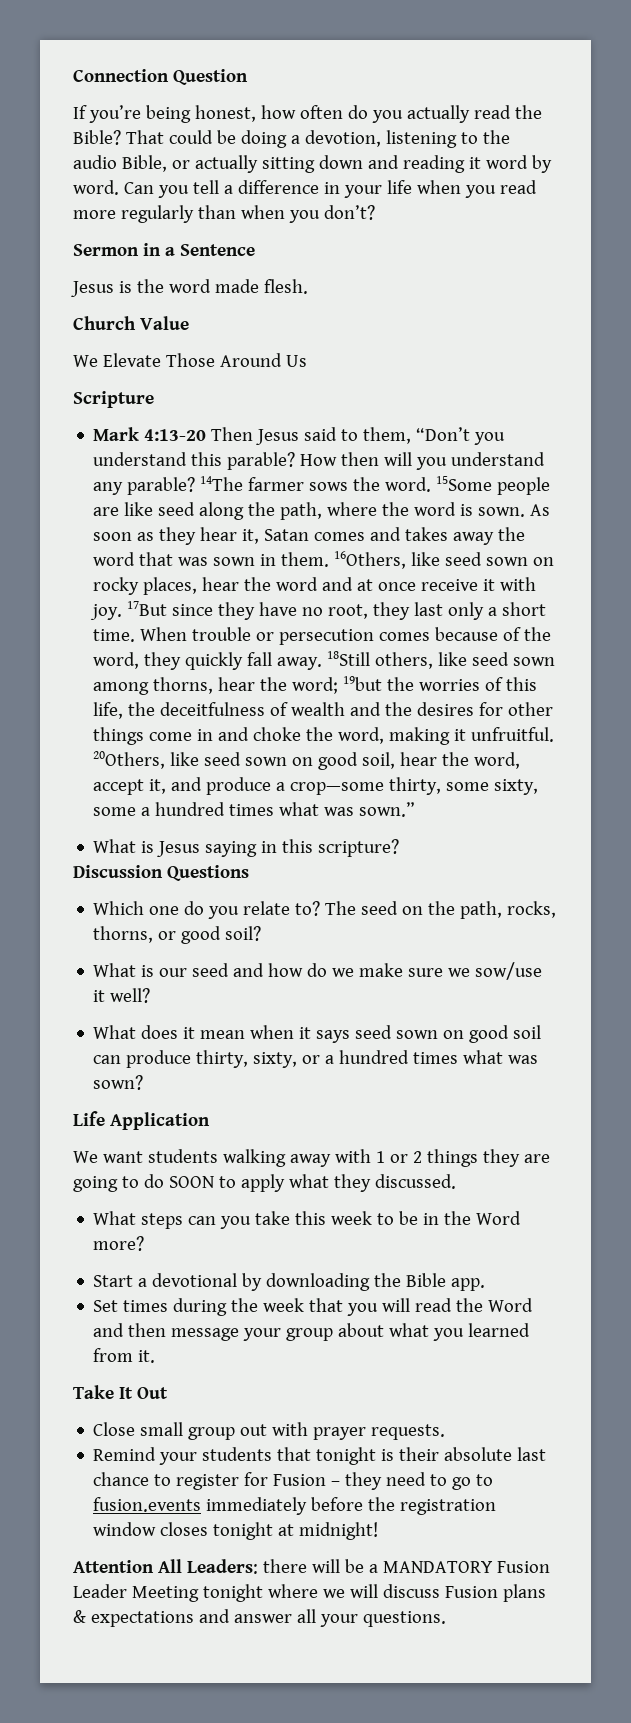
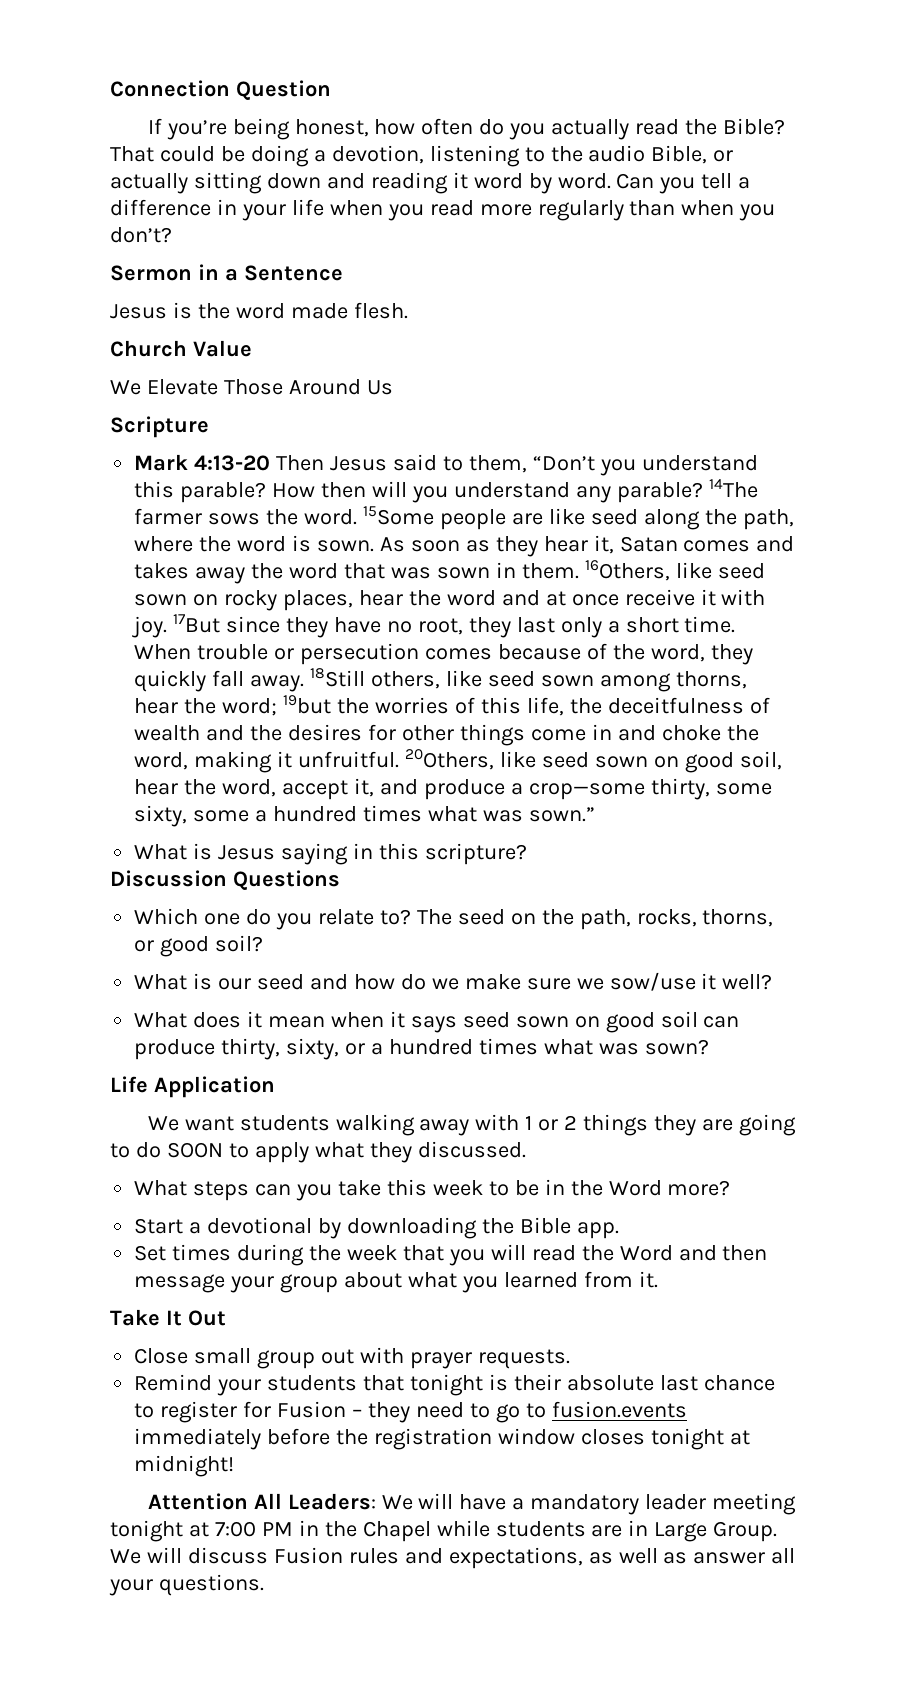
[262,1559,550,1573] [73,1584,546,1602] [73,1609,230,1627] there will be a MANDATORY Fusion Leader Meeting tonight where we will discuss Fusion plans & expectations and -> [381,1493,797,1515] [110,1520,778,1542] [110,1547,688,1569] We will have a mandatory leader meeting tonight at 7:00 PM in the Chapel while students are in Large Group. We will discuss Fusion rules and expectations, as well as

